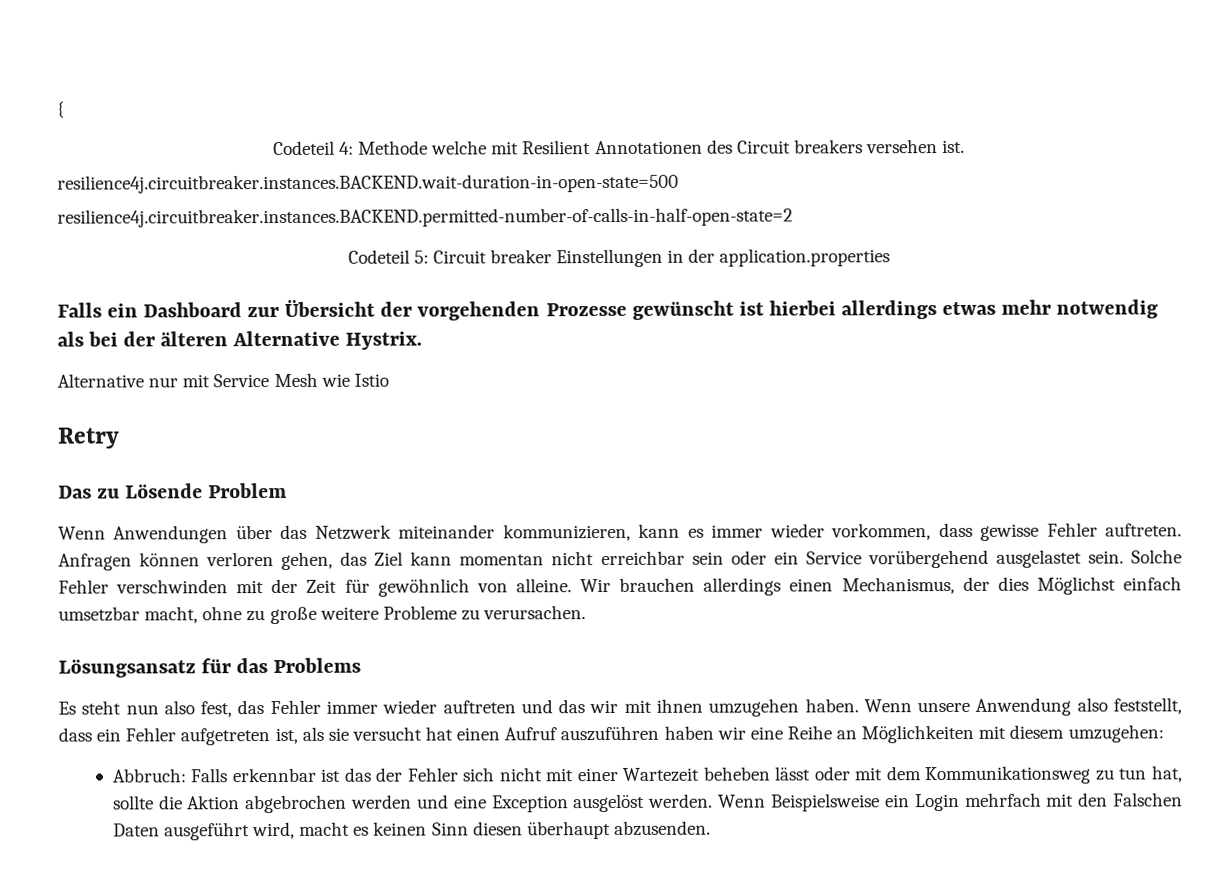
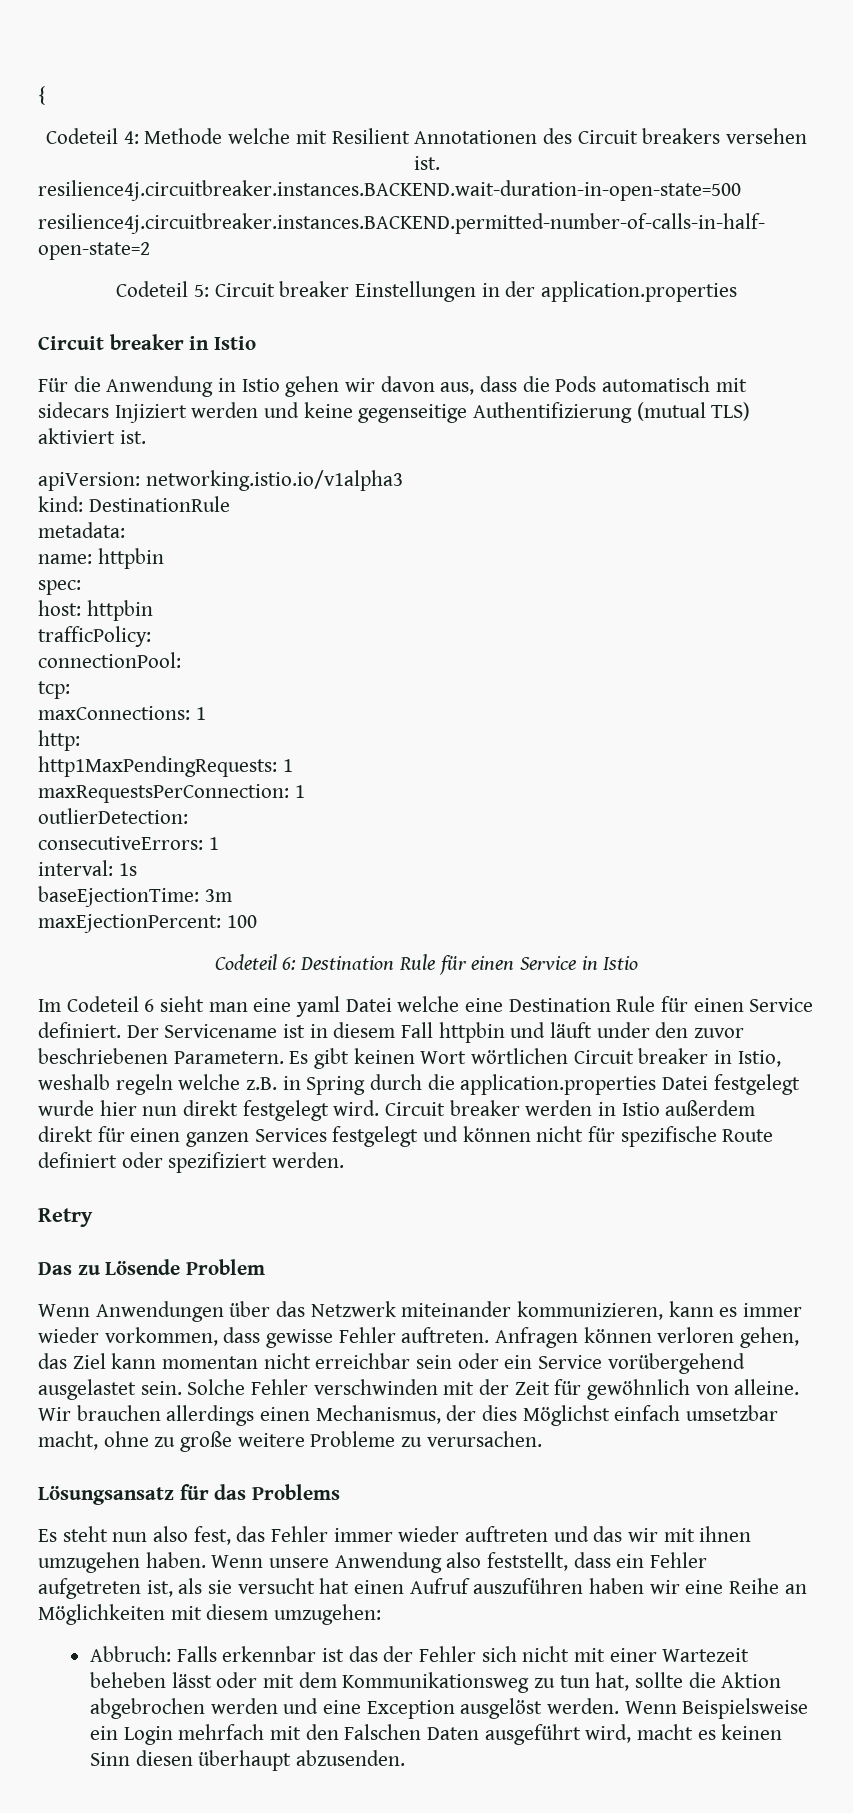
[57,299,1159,321] [57,330,423,350] [57,372,389,388] Falls ein Dashboard zur Übersicht der vorgehenden Prozesse gewünscht ist hierbei allerdings etwas mehr notwendig als bei der älteren Alternative Hystrix. // Alternative nur mit Service Mesh wie Istio -> [38,334,257,350] [38,376,747,397] [38,402,751,423] [38,428,146,444] [38,470,403,491] [38,496,230,512] [38,522,125,538] [38,548,164,569] [38,580,81,595] [38,600,153,621] [38,626,151,647] [38,652,181,668] [38,681,70,699] [38,706,206,720] [38,730,80,751] [38,756,293,777] [38,784,305,803] [38,808,188,824] [38,836,219,850] [38,860,137,876] [38,886,232,907] [38,914,257,933] [214,954,639,975] [38,996,814,1017] [38,1022,745,1043] [38,1048,781,1069] [38,1074,800,1095] [38,1100,756,1121] [38,1126,774,1147] [38,1152,345,1173] Circuit breaker in Istio // Für die Anwendung in Istio gehen wir davon aus, dass die Pods automatisch mit sidecars Injiziert werden und keine gegenseitige Authentifizierung (mutual TLS) aktiviert ist. // apiVersion: networking.istio.io/v1alpha3 // kind: DestinationRule // metadata: // name: httpbin // spec: // host: httpbin // trafficPolicy: // connectionPool: // tcp: // maxConnections: 1 // http: // http1MaxPendingRequests: 1 // maxRequestsPerConnection: 1 // outlierDetection: // consecutiveErrors: 1 // interval: 1s // baseEjectionTime: 3m // maxEjectionPercent: 100 // Codeteil 6: Destination Rule für einen Service in Istio // Im Codeteil 6 sieht man eine yaml Datei welche eine Destination Rule für einen Service definiert. Der Servicename ist in diesem Fall httpbin und läuft under den zuvor beschriebenen Parametern. Es gibt keinen Wort wörtlichen Circuit breaker in Istio, weshalb regeln welche z.B. in Spring durch die application.properties Datei festgelegt wurde hier nun direkt festgelegt wird. Circuit breaker werden in Istio außerdem direkt für einen ganzen Services festgelegt und können nicht für spezifische Route definiert oder spezifiziert werden.

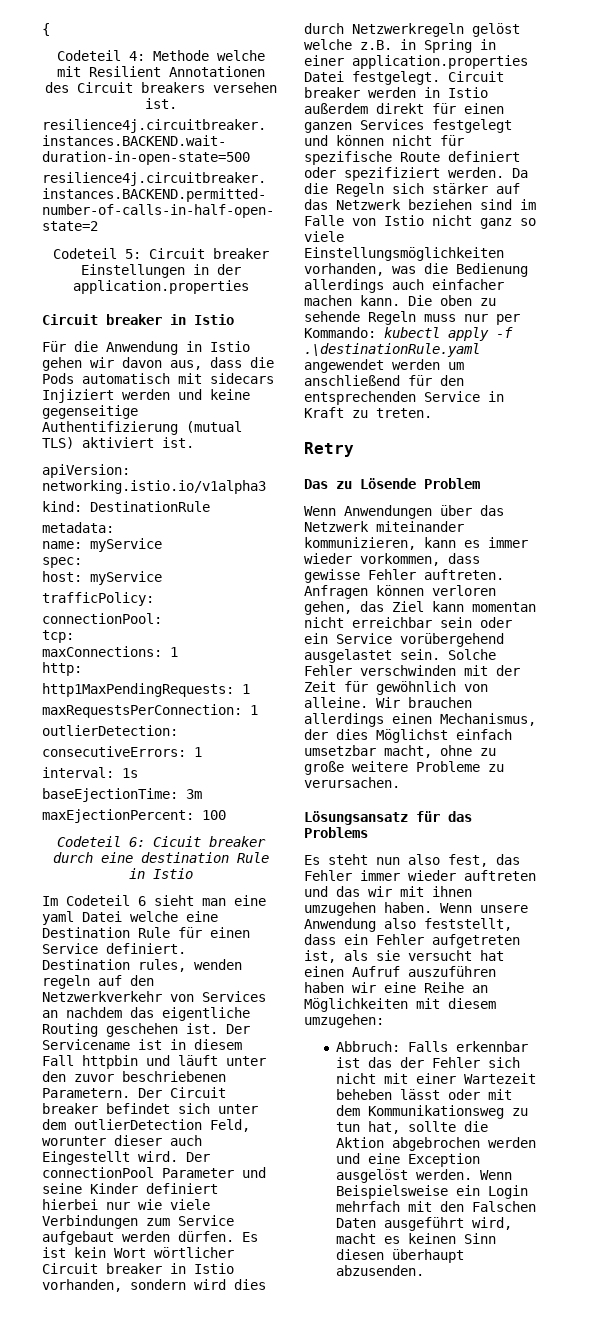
[97,548,164,569] httpbin -> [90,538,162,552] myService
[86,600,153,621] httpbin -> [90,571,162,585] myService
[300,954,576,975] Destination Rule für einen Service -> [153,836,266,847] [53,852,269,863] Cicuit breaker durch eine destination Rule
(121, 1030) none -> [42,959,242,972] [42,975,154,989] [42,991,266,1002] [42,1007,250,1021] [42,1023,218,1037] Destination rules, wenden regeln auf den Netzwerkverkehr von Services an nachdem das eigentliche Routing geschehen ist.
[596,1022,650,1038] under -> [226,1056,266,1066] unter
[289,1048,781,1069] [38,1074,800,1095] [38,1100,380,1121] Es gibt keinen Wort wörtlichen Circuit breaker in Istio, weshalb regeln welche z.B. in Spring durch die application.properties Datei festgelegt wurde hier nun direkt festgelegt wird. -> [138,1087,226,1098] [42,1103,258,1114] [42,1119,250,1132] [42,1135,202,1146] [42,1151,210,1165] [42,1167,266,1178] [42,1183,218,1194] [42,1199,210,1210] [42,1215,234,1229] [42,1231,258,1245] [42,1247,234,1258] [42,1263,234,1274] [42,1279,266,1292] [304,23,520,37] [304,39,496,53] [304,55,528,69] [304,71,440,85] Der Circuit breaker befindet sich unter dem outlierDetection Feld, worunter dieser auch Eingestellt wird. Der connectionPool Parameter und seine Kinder definiert hierbei nur wie viele Verbindungen zum Service aufgebaut werden dürfen. Es ist kein Wort wörtlicher Circuit breaker in Istio vorhanden, sondern wird dies durch Netzwerkregeln gelöst welche z.B. in Spring in einer application.properties Datei festgelegt.
(345, 1160) none -> [512,168,528,178] [304,183,520,197] [304,199,536,210] [304,215,536,229] [304,231,344,242] [304,247,504,261] [304,263,528,277] [304,279,504,293] [304,295,496,306] [304,311,520,325] [304,327,513,341] [304,343,480,357] [304,359,464,373] [304,375,464,386] [304,391,504,405] [304,407,432,418] Da die Regeln sich stärker auf das Netzwerk beziehen sind im Falle von Istio nicht ganz so viele Einstellungsmöglichkeiten vorhanden, was die Bedienung allerdings auch einfacher machen kann. Die oben zu sehende Regeln muss nur per Kommando: kubectl apply -f .\destinationRule.yaml angewendet werden um anschließend für den entsprechenden Service in Kraft zu treten.

